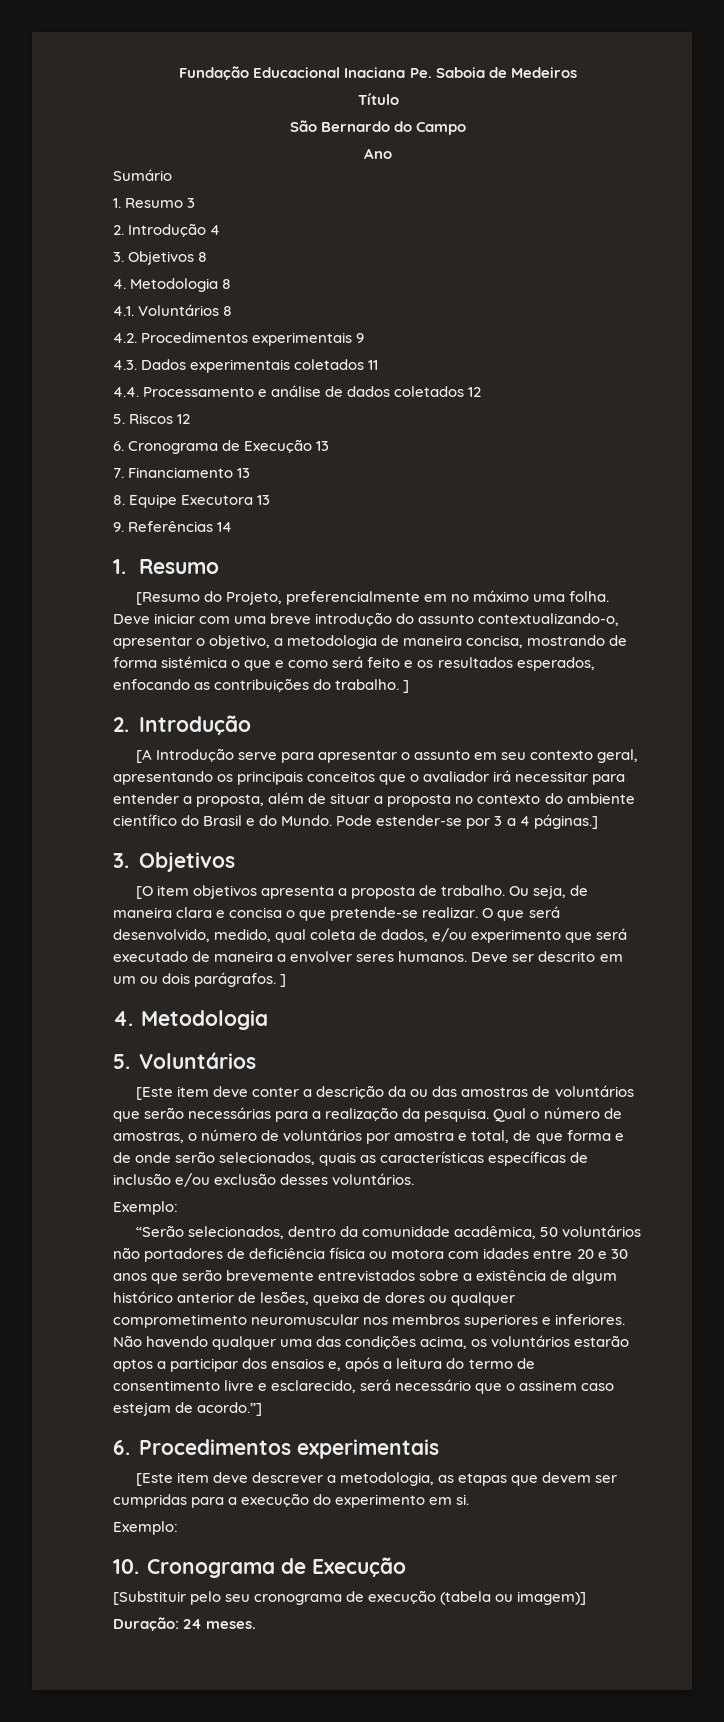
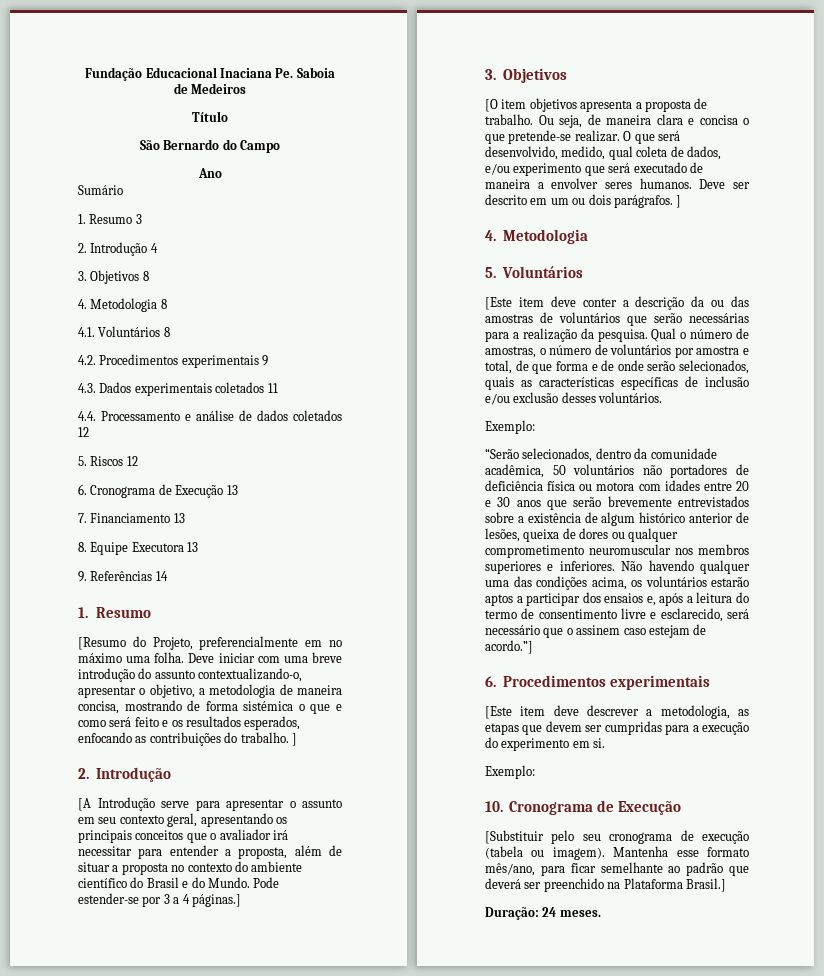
[517,1591,587,1605] imagem)] -> [552,846,749,860] [485,862,749,876] [485,878,726,892] imagem). Mantenha esse formato mês/ano, para ficar semelhante ao padrão que deverá ser preenchido na Plataforma Brasil.]

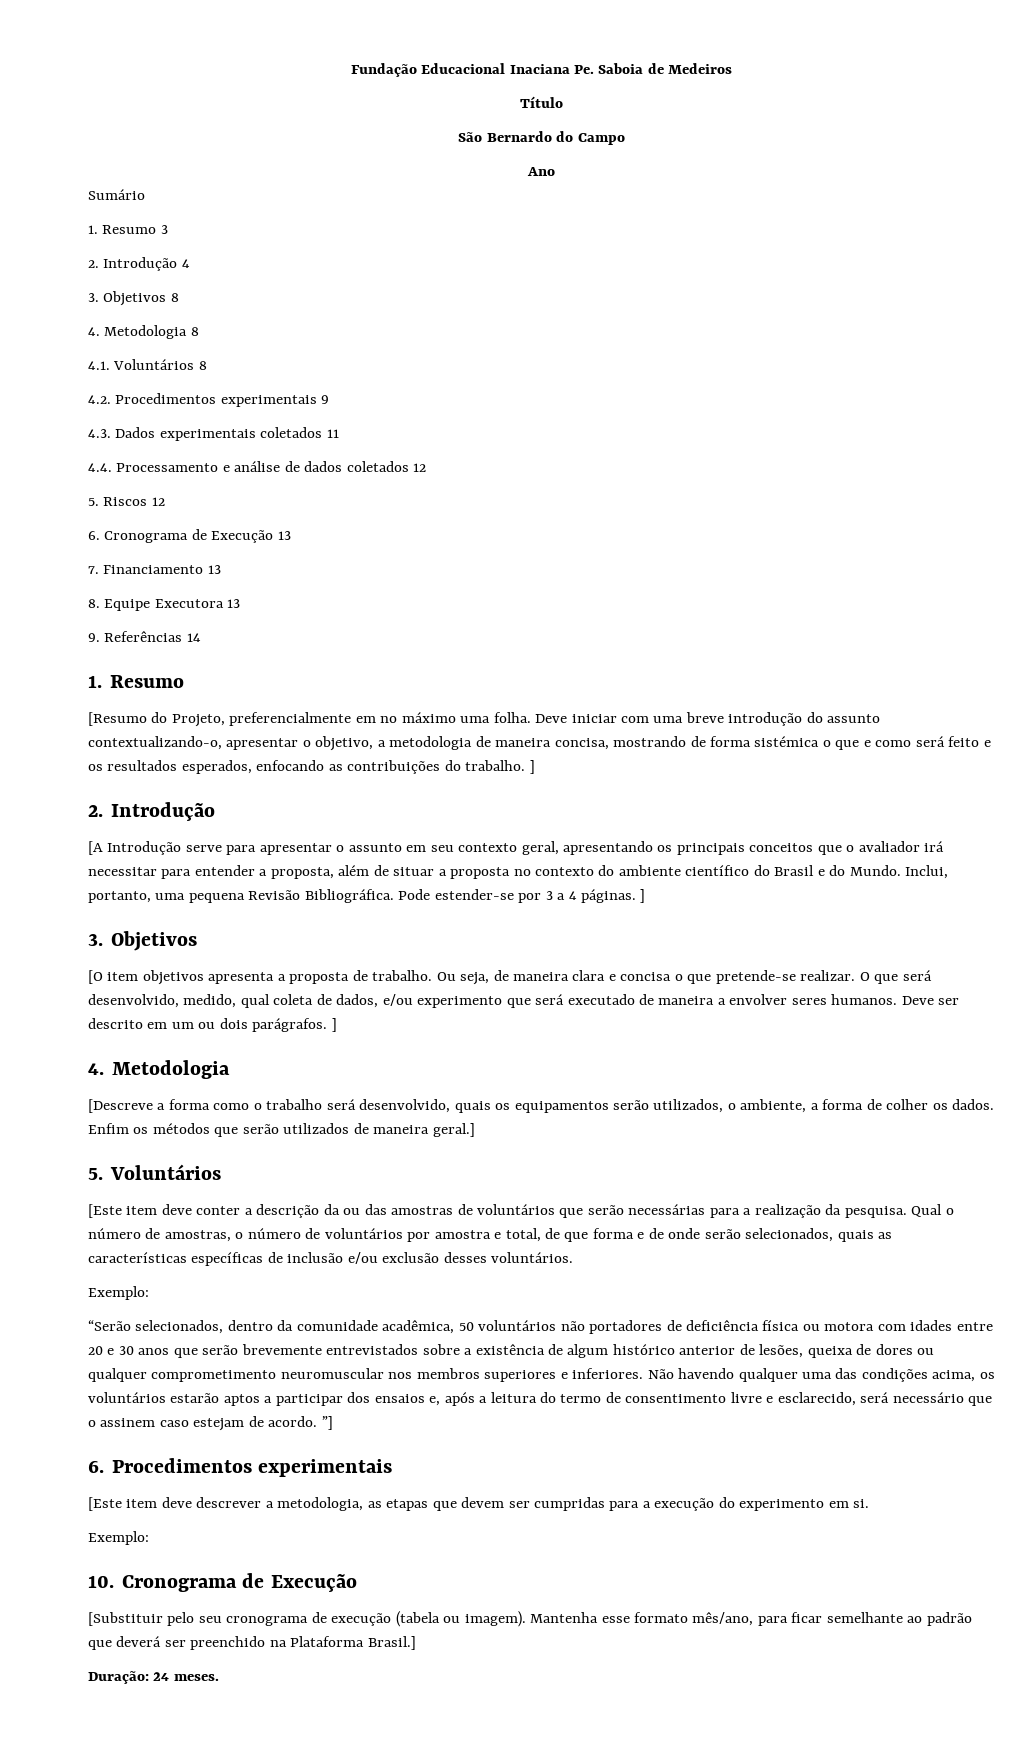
(250, 882) none -> [905,865,949,879] [88,889,394,903] Inclui, portanto, uma pequena Revisão Bibliográfica.
[191,894,241,907] páginas.] -> [581,889,646,903] páginas. ]
(588, 236) none -> [88,1099,995,1113] [88,1123,475,1137] // [Descreve a forma como o trabalho será desenvolvido, quais os equipamentos serão utilizados, o ambiente, a forma de colher os dados. Enfim os métodos que serão utilizados de maneira geral.]
[485,640,533,654] acordo.”] -> [268,1416,333,1430] acordo. ”]

